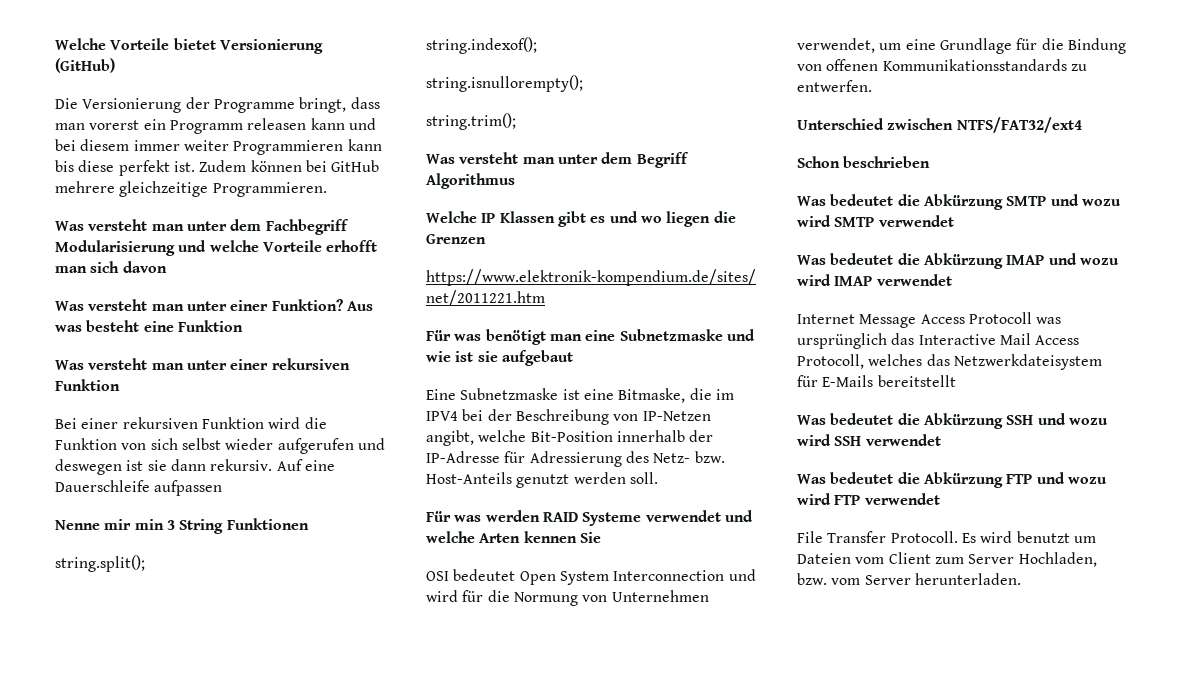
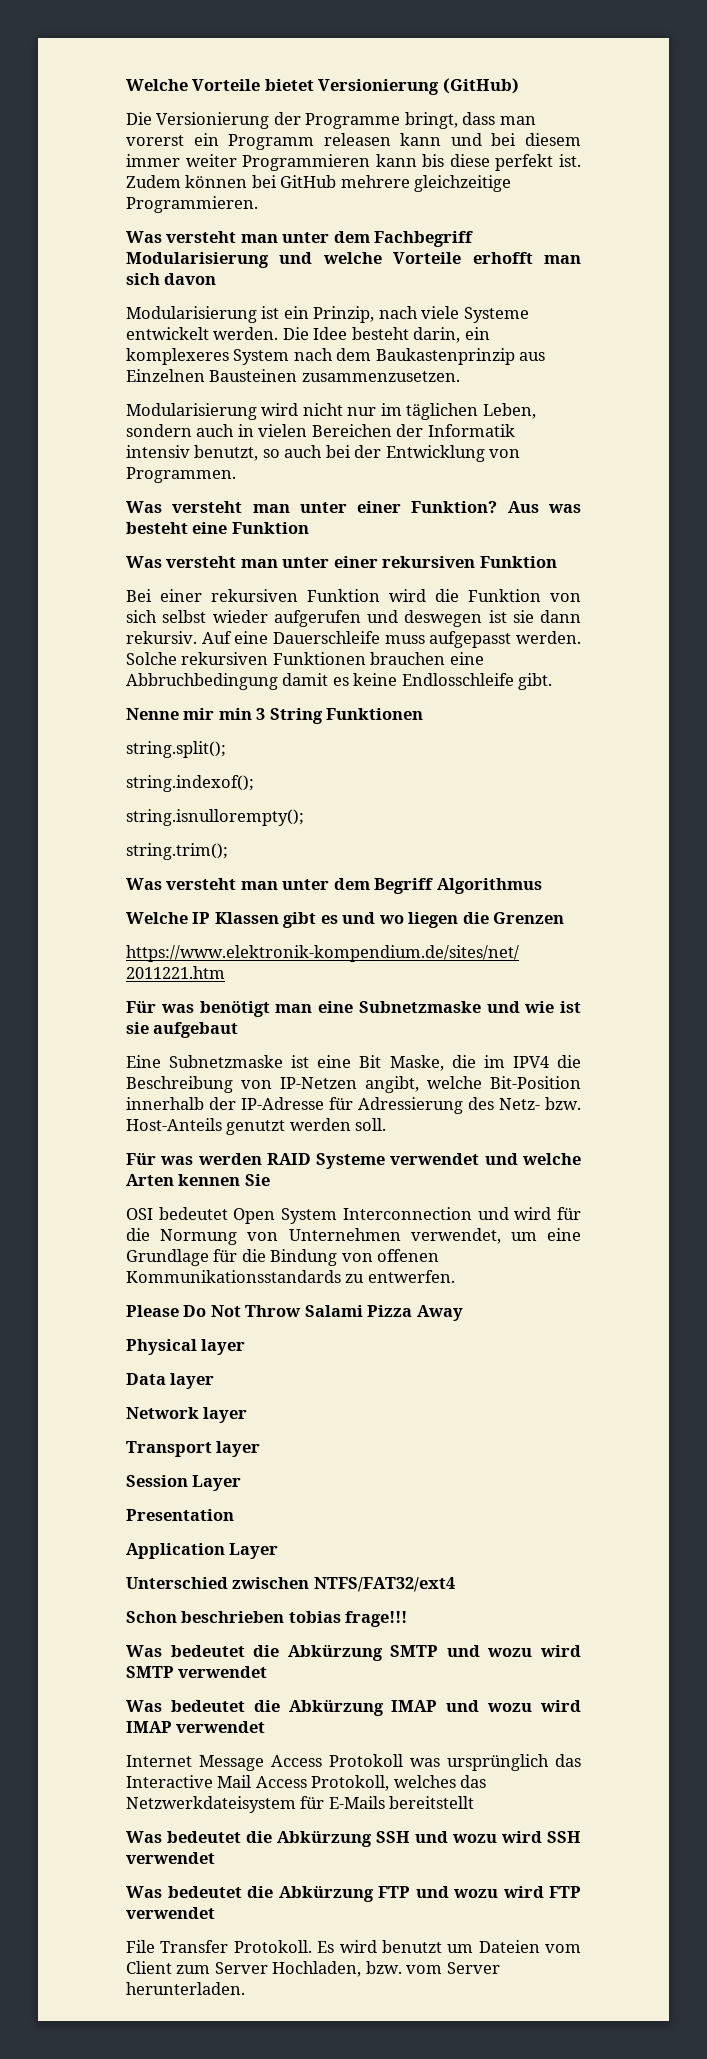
(167, 267) none -> [126,306,529,323] [126,327,490,343] [126,348,546,365] [126,369,460,382] [126,403,536,420] [126,424,515,437] [126,445,521,462] [126,467,236,483] // Modularisierung ist ein Prinzip, nach viele Systeme entwickelt werden. Die Idee besteht darin, ein komplexeres System nach dem Baukastenprinzip aus Einzelnen Bausteinen zusammenzusetzen. // Modularisierung wird nicht nur im täglichen Leben, sondern auch in vielen Bereichen der Informatik intensiv benutzt, so auch bei der Entwicklung von Programmen.
[154,480,223,496] aufpassen -> [384,631,581,648] [126,652,484,665] [126,673,553,690] muss aufgepasst werden. Solche rekursiven Funktionen brauchen eine Abbruchbedingung damit es keine Endlosschleife gibt.
[618,388,686,403] Bitmaske, -> [359,1055,444,1071] Bit Maske,
[462,409,512,421] bei der -> [556,1055,581,1068] die
(872, 86) none -> [126,1305,463,1321] [126,1339,246,1355] [126,1373,215,1389] [126,1407,248,1423] [126,1441,261,1457] [126,1475,242,1491] [126,1509,234,1521] [126,1543,279,1559] // Please Do Not Throw Salami Pizza Away // Physical layer // Data layer // Network layer // Transport layer // Session Layer // Presentation // Application Layer
(931, 162) none -> [288,1611,408,1627] tobias frage!!!
[968,312,1032,324] Protocoll -> [329,1754,403,1767] Protokoll
[797,354,864,369] Protocoll, -> [311,1775,390,1791] Protokoll,
[890,531,958,543] Protocoll. -> [233,1940,312,1953] Protokoll.

